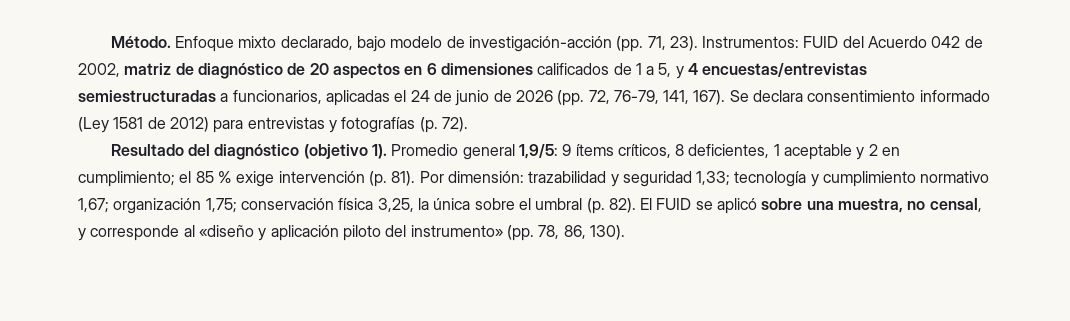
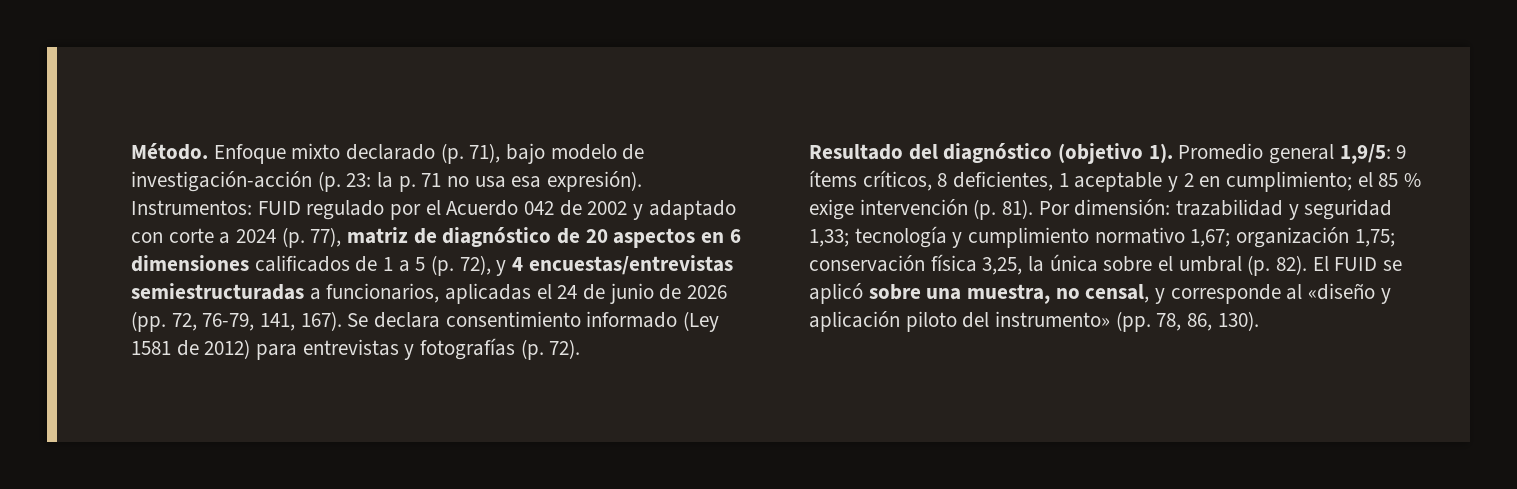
[280,36,353,50] declarado, -> [346,143,501,164] declarado (p. 71),
[616,36,983,52] [78,63,120,77] (pp. 71, 23). Instrumentos: FUID del Acuerdo 042 de 2002, -> [317,171,643,192] [131,200,736,220] [131,227,342,248] (p. 23: la p. 71 no usa esa expresión). Instrumentos: FUID regulado por el Acuerdo 042 de 2002 y adaptado con corte a 2024 (p. 77),
[658,63,672,77] 5, -> [415,255,491,276] 5 (p. 72),

